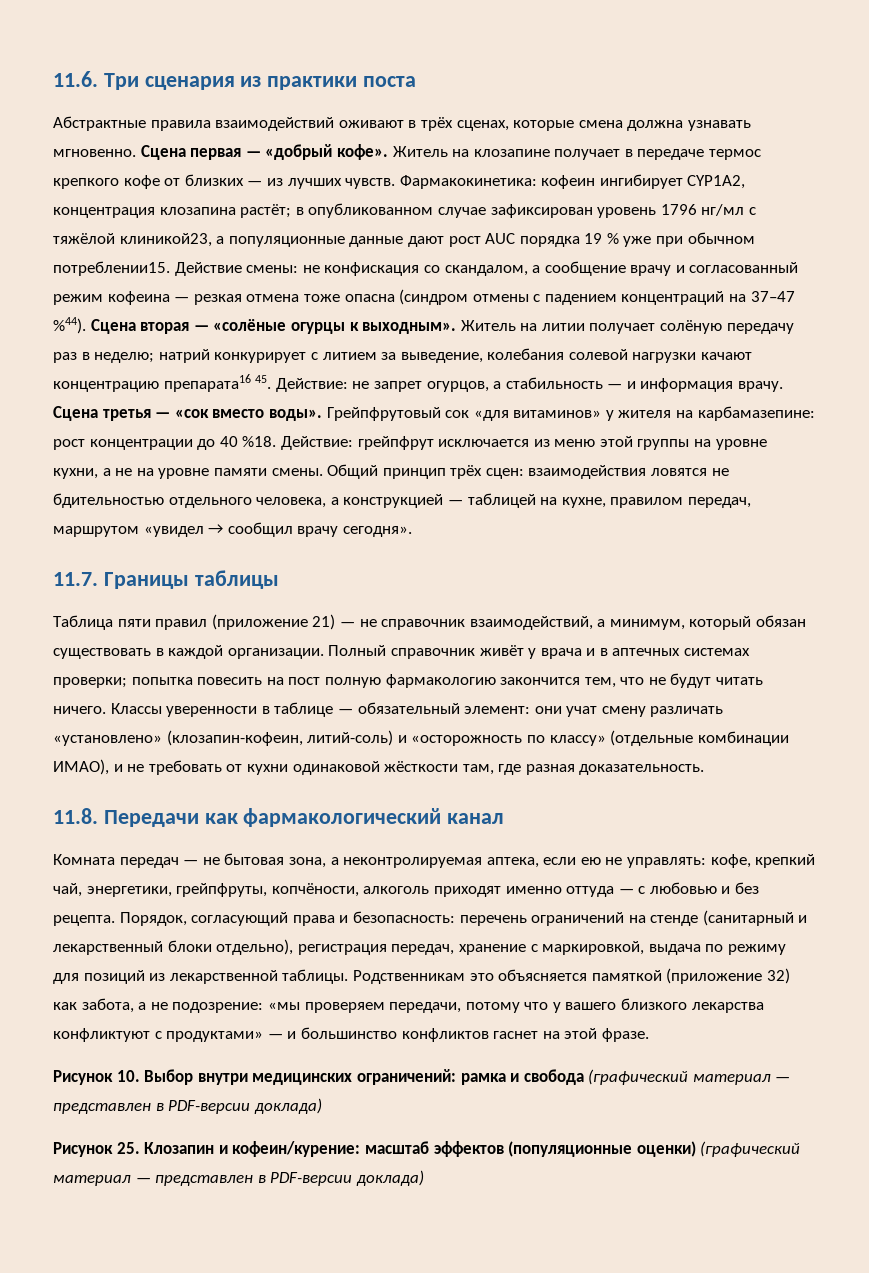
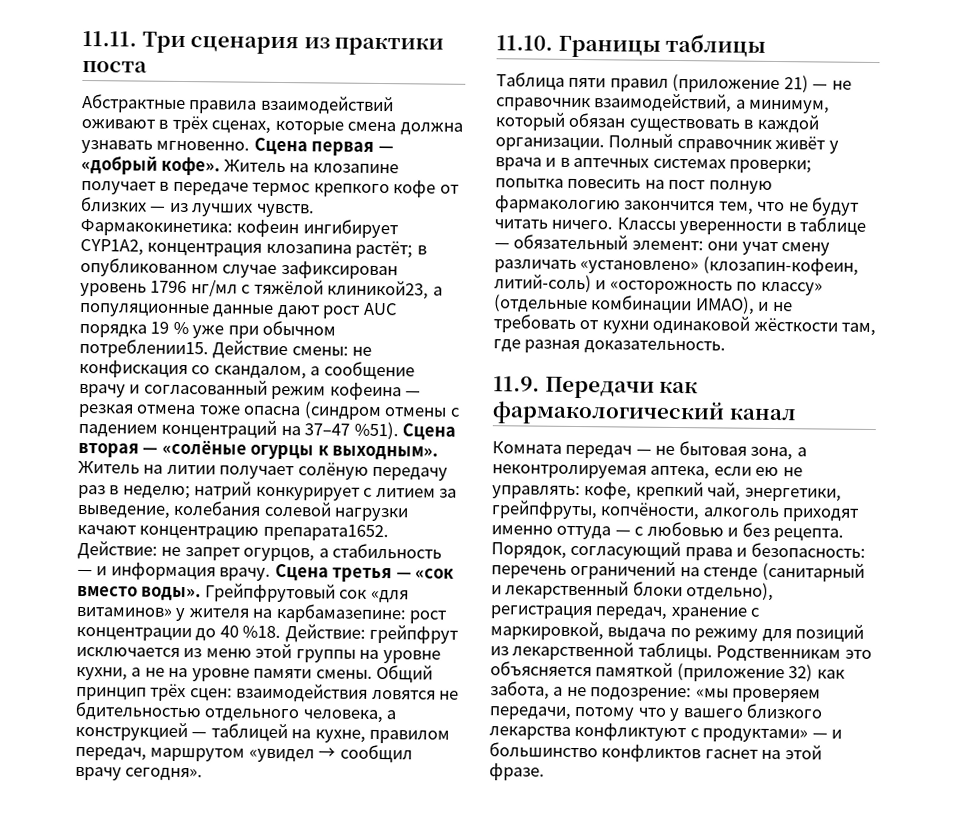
[53,71,98,87] 11.6. -> [82,30,137,47] 11.11.
[53,317,86,334] %44). -> [353,421,399,440] %51).
[163,374,272,392] препарата16 45. -> [262,523,389,542] препарата1652.
[53,572,98,586] 11.7. -> [496,35,553,51] 11.10.
[53,808,98,824] 11.8. -> [493,376,540,392] 11.9.
[53,1069,791,1085] [53,1098,322,1114] [53,1141,801,1157] [53,1170,424,1186] // Рисунок 10. Выбор внутри медицинских ограничений: рамка и свобода (графический материал — представлен в PDF-версии доклада) // Рисунок 25. Клозапин и кофеин/курение: масштаб эффектов (популяционные оценки) (графический материал — представлен в PDF-версии доклада) -> (545, 772) none

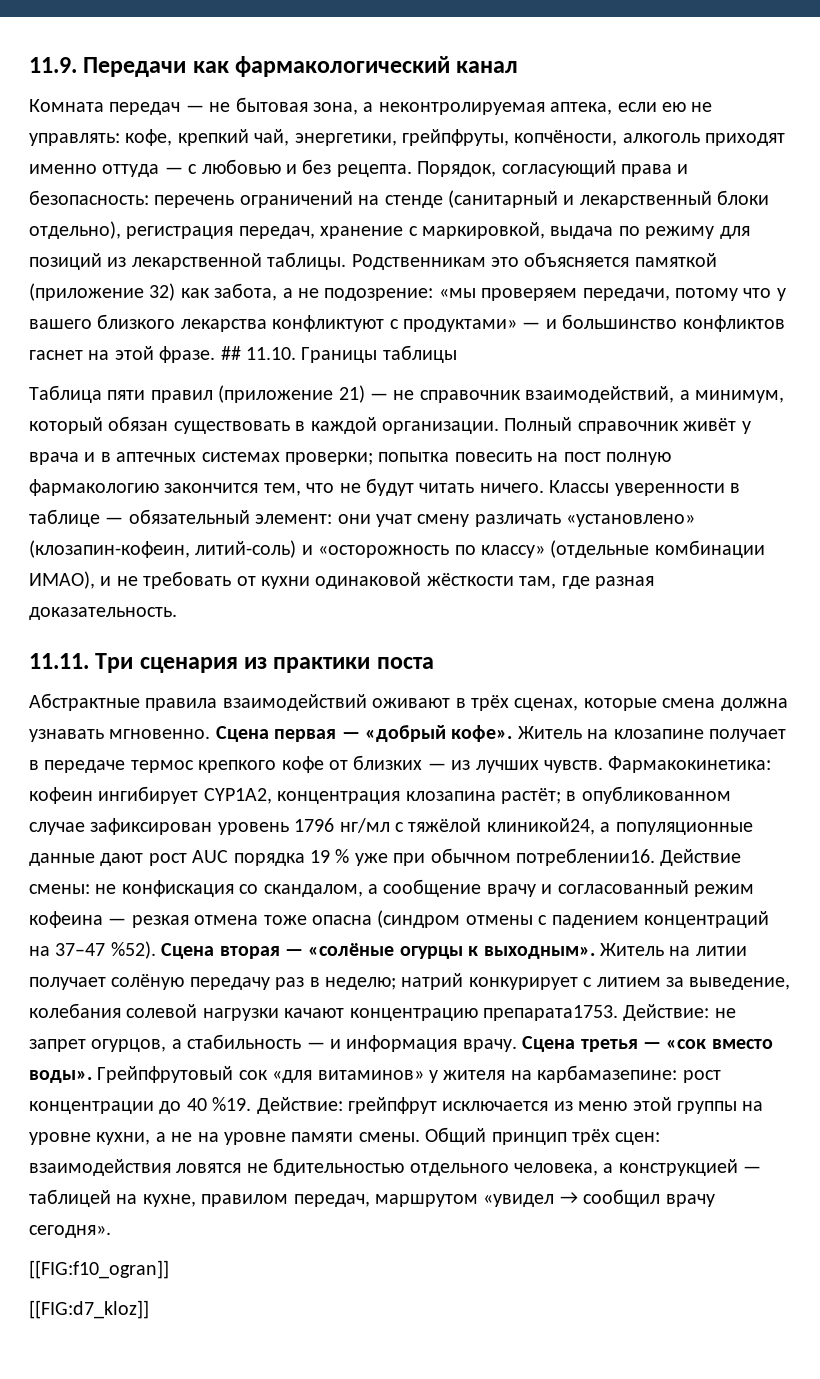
[82,30,445,56] [82,60,147,73] [81,93,394,116] [81,115,463,136] [81,137,394,156] [81,155,399,176] [81,180,459,198] [80,196,315,218] [80,218,398,239] [80,238,427,259] [80,257,398,280] [80,279,443,300] [79,302,398,319] [79,320,337,339] [79,338,373,360] [79,359,415,381] [79,379,422,401] [78,401,460,421] [78,419,457,441] [78,439,439,461] [78,460,449,481] [78,481,458,501] [77,500,410,522] [77,523,389,542] [77,540,443,562] [77,562,455,583] [77,583,409,604] [76,603,447,624] [76,624,459,644] [76,643,441,664] [76,664,434,684] [76,683,460,703] [75,701,397,724] [75,721,451,744] [75,744,413,764] [75,766,204,782] [496,33,767,58] [496,72,852,94] [496,93,831,114] [495,112,819,134] [495,133,839,154] [495,157,813,174] [495,178,773,194] [495,195,860,216] [494,217,867,236] [494,234,831,256] [494,256,859,276] [494,274,823,296] [493,294,793,315] [493,314,877,337] [493,339,726,355] 11.11. Три сценария из практики поста // Абстрактные правила взаимодействий оживают в трёх сценах, которые смена должна узнавать мгновенно. Сцена первая — «добрый кофе». Житель на клозапине получает в передаче термос крепкого кофе от близких — из лучших чувств. Фармакокинетика: кофеин ингибирует CYP1A2, концентрация клозапина растёт; в опубликованном случае зафиксирован уровень 1796 нг/мл с тяжёлой клиникой23, а популяционные данные дают рост AUC порядка 19 % уже при обычном потреблении15. Действие смены: не конфискация со скандалом, а сообщение врачу и согласованный режим кофеина — резкая отмена тоже опасна (синдром отмены с падением концентраций на 37–47 %51). Сцена вторая — «солёные огурцы к выходным». Житель на литии получает солёную передачу раз в неделю; натрий конкурирует с литием за выведение, колебания солевой нагрузки качают концентрацию препарата1652. Действие: не запрет огурцов, а стабильность — и информация врачу. Сцена третья — «сок вместо воды». Грейпфрутовый сок «для витаминов» у жителя на карбамазепине: рост концентрации до 40 %18. Действие: грейпфрут исключается из меню этой группы на уровне кухни, а не на уровне памяти смены. Общий принцип трёх сцен: взаимодействия ловятся не бдительностью отдельного человека, а конструкцией — таблицей на кухне, правилом передач, маршрутом «увидел → сообщил врачу сегодня». // 11.10. Границы таблицы // Таблица пяти правил (приложение 21) — не справочник взаимодействий, а минимум, который обязан существовать в каждой организации. Полный справочник живёт у врача и в аптечных системах проверки; попытка повесить на пост полную фармакологию закончится тем, что не будут читать ничего. Классы уверенности в таблице — обязательный элемент: они учат смену различать «установлено» (клозапин-кофеин, литий-соль) и «осторожность по классу» (отдельные комбинации ИМАО), и не требовать от кухни одинаковой жёсткости там, где разная доказательность. // -> (29, 65) none
(545, 772) none -> [220,345,457,363] [29,385,784,403] [29,416,751,434] [29,452,671,465] [29,478,740,496] [29,509,696,527] [29,540,765,558] [29,571,654,589] [29,607,177,620] [29,653,434,673] [29,693,788,711] [29,725,786,742] [29,755,772,773] [29,786,731,804] [29,818,753,835] [29,848,742,866] [29,879,754,897] [29,910,769,928] [29,941,747,959] [29,973,791,990] [29,1003,736,1021] [29,1034,773,1052] [29,1065,721,1083] [29,1097,764,1114] [29,1127,661,1145] [29,1158,762,1176] [29,1189,715,1207] [29,1225,111,1238] [29,1260,169,1279] [29,1300,149,1319] ## 11.10. Границы таблицы // Таблица пяти правил (приложение 21) — не справочник взаимодействий, а минимум, который обязан существовать в каждой организации. Полный справочник живёт у врача и в аптечных системах проверки; попытка повесить на пост полную фармакологию закончится тем, что не будут читать ничего. Классы уверенности в таблице — обязательный элемент: они учат смену различать «установлено» (клозапин-кофеин, литий-соль) и «осторожность по классу» (отдельные комбинации ИМАО), и не требовать от кухни одинаковой жёсткости там, где разная доказательность. // 11.11. Три сценария из практики поста // Абстрактные правила взаимодействий оживают в трёх сценах, которые смена должна узнавать мгновенно. Сцена первая — «добрый кофе». Житель на клозапине получает в передаче термос крепкого кофе от близких — из лучших чувств. Фармакокинетика: кофеин ингибирует CYP1A2, концентрация клозапина растёт; в опубликованном случае зафиксирован уровень 1796 нг/мл с тяжёлой клиникой24, а популяционные данные дают рост AUC порядка 19 % уже при обычном потреблении16. Действие смены: не конфискация со скандалом, а сообщение врачу и согласованный режим кофеина — резкая отмена тоже опасна (синдром отмены с падением концентраций на 37–47 %52). Сцена вторая — «солёные огурцы к выходным». Житель на литии получает солёную передачу раз в неделю; натрий конкурирует с литием за выведение, колебания солевой нагрузки качают концентрацию препарата1753. Действие: не запрет огурцов, а стабильность — и информация врачу. Сцена третья — «сок вместо воды». Грейпфрутовый сок «для витаминов» у жителя на карбамазепине: рост концентрации до 40 %19. Действие: грейпфрут исключается из меню этой группы на уровне кухни, а не на уровне памяти смены. Общий принцип трёх сцен: взаимодействия ловятся не бдительностью отдельного человека, а конструкцией — таблицей на кухне, правилом передач, маршрутом «увидел → сообщил врачу сегодня». // [[FIG:f10_ogran]] // [[FIG:d7_kloz]]

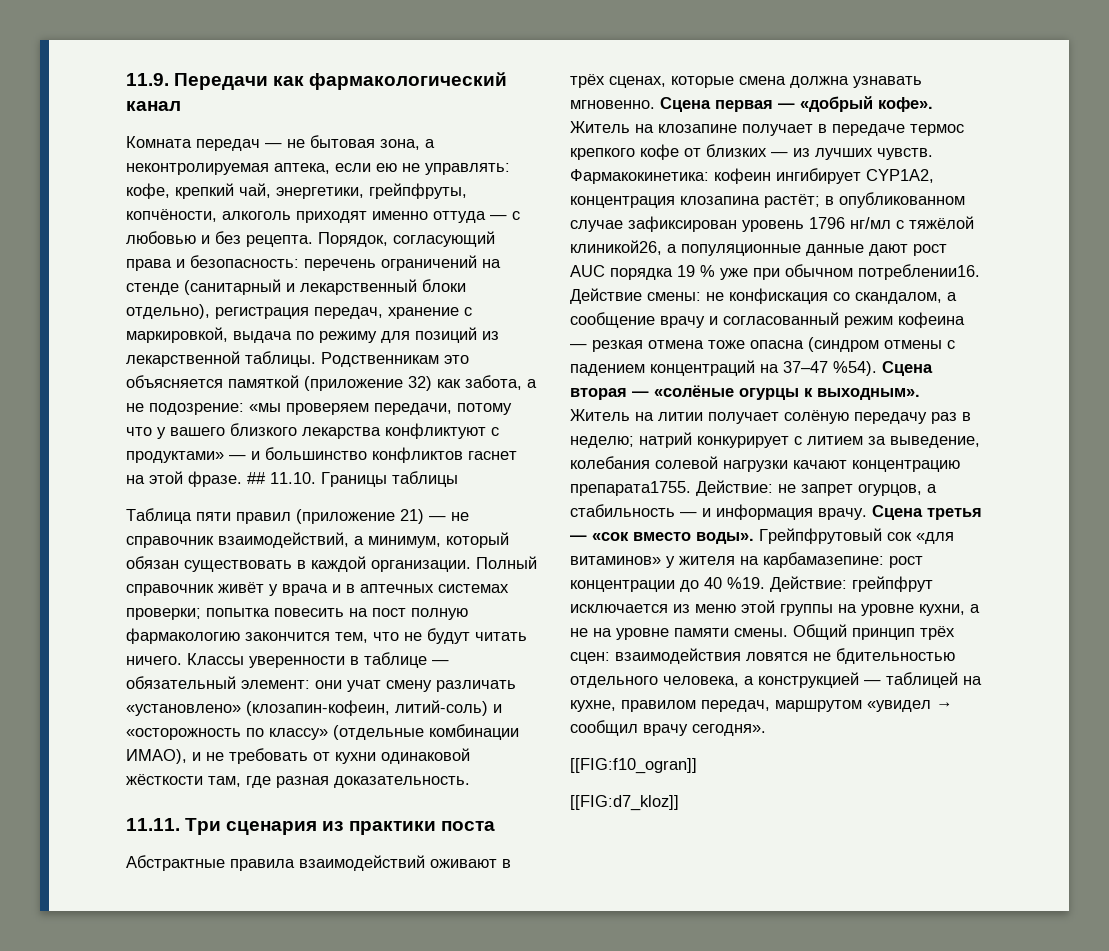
[486,818,595,835] клиникой24, -> [570,240,662,255] клиникой26,
[110,941,156,959] %52). -> [833,361,877,376] %54).
[483,1005,618,1021] препарата1753. -> [570,481,691,496] препарата1755.

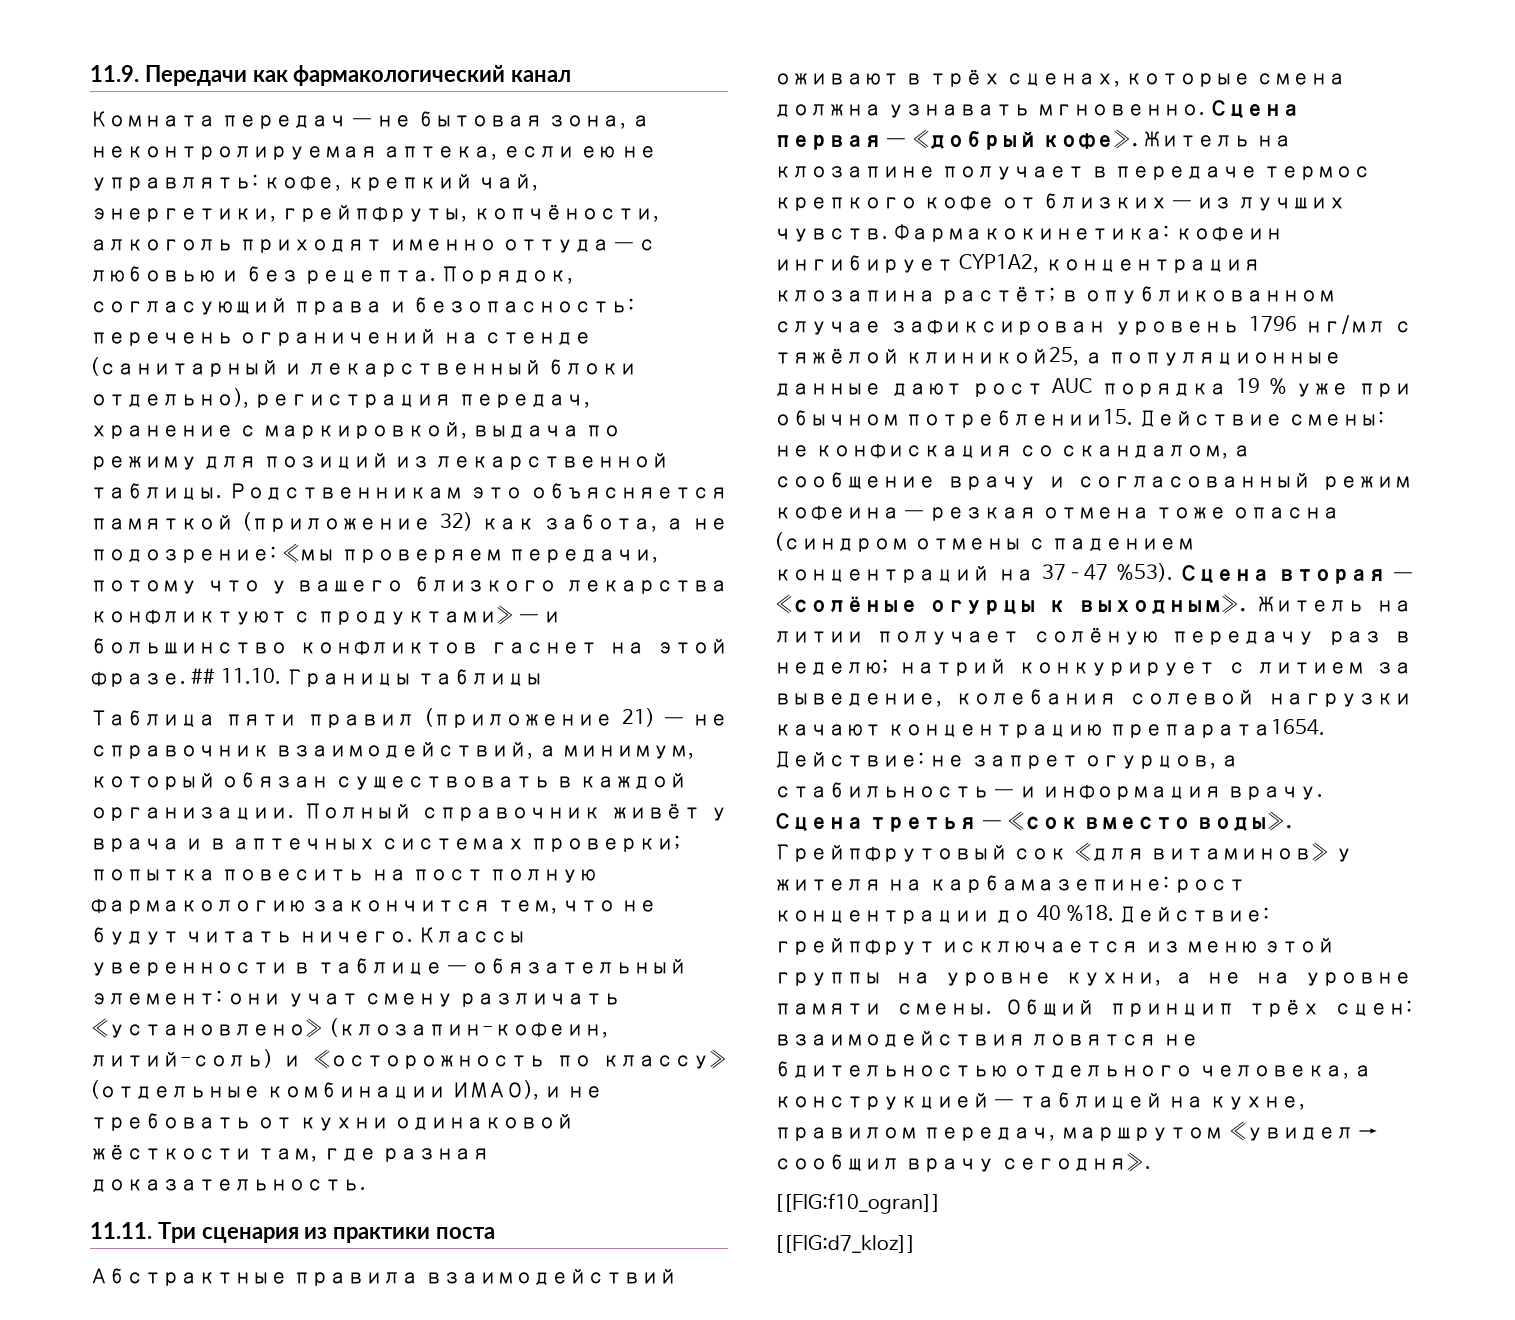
[570,240,662,255] клиникой26, -> [905,347,1080,366] клиникой25,
[858,264,980,280] потреблении16. -> [905,409,1134,428] потреблении15.
[833,361,877,376] %54). -> [1115,563,1173,582] %53).
[570,481,691,496] препарата1755. -> [1108,719,1325,738] препарата1654.
[727,577,765,589] %19. -> [1065,905,1114,921] %18.

